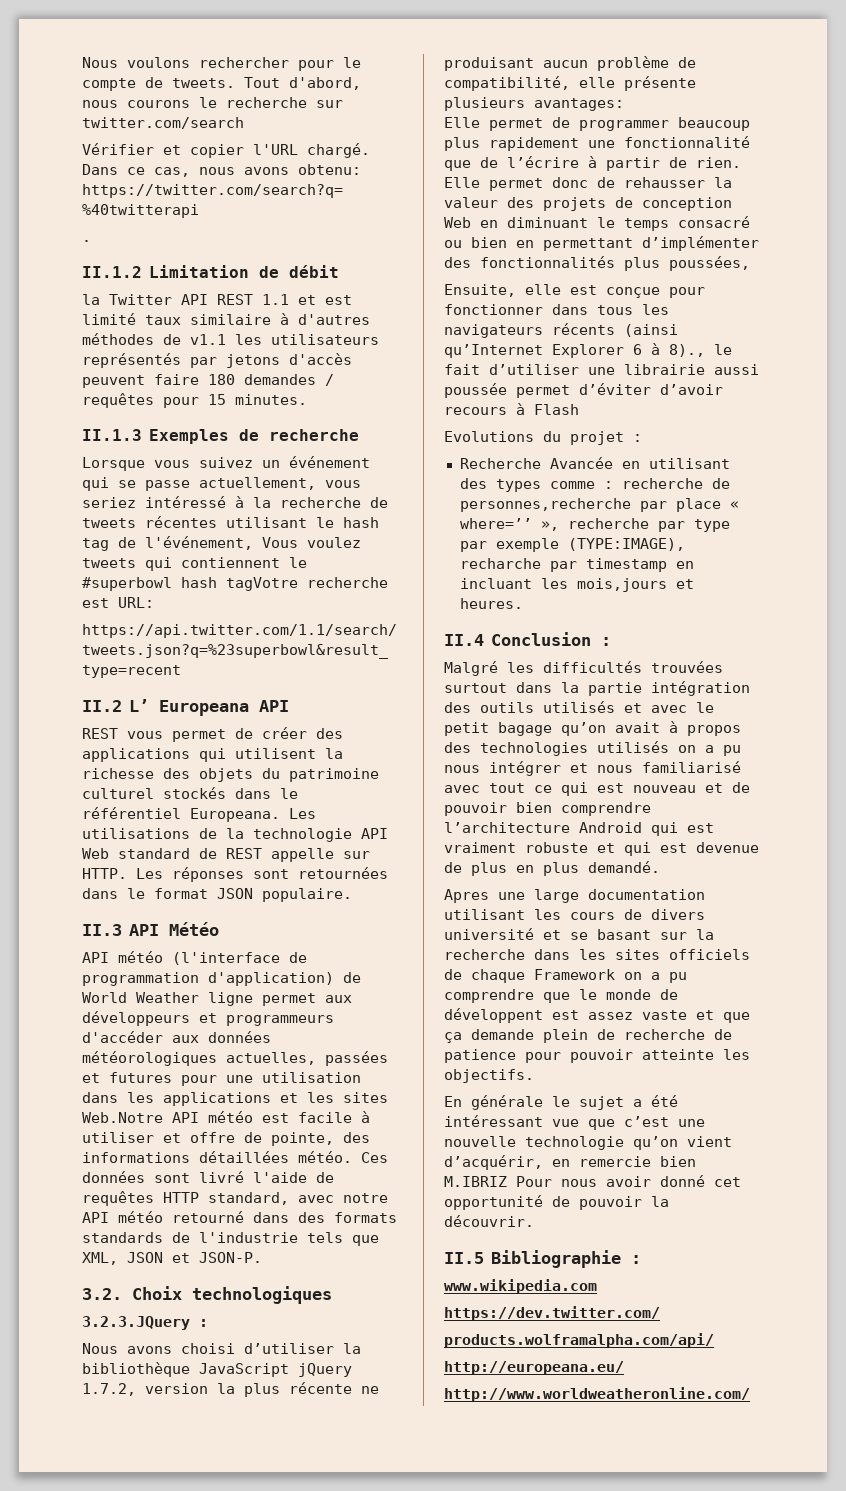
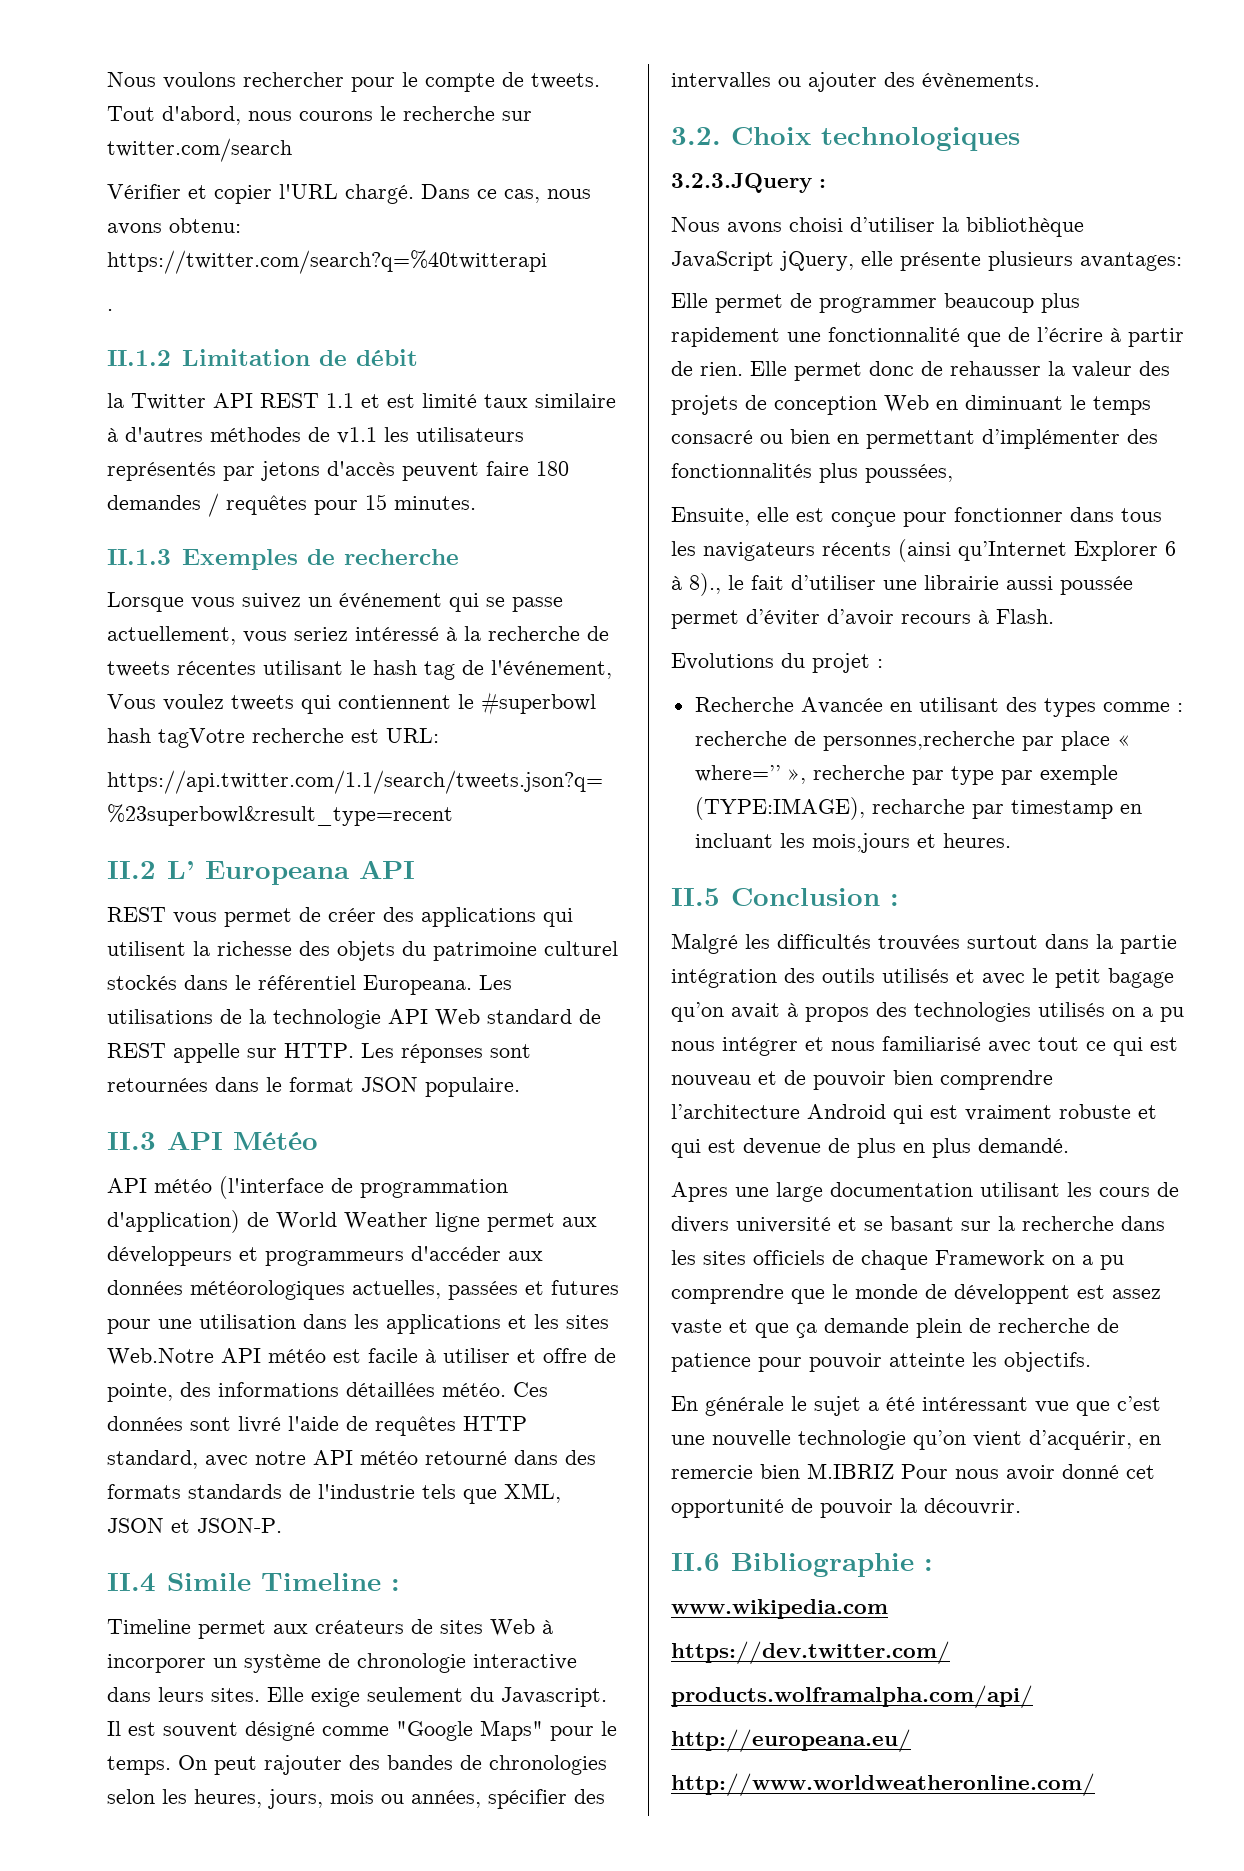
(262, 1257) none -> [107,1573,400,1592] [107,1619,553,1639] [107,1653,577,1673] [107,1687,607,1707] [107,1720,617,1741] [107,1755,607,1775] [107,1789,605,1809] [671,72,1040,92] // II.4 Simile Timeline : // Timeline permet aux créateurs de sites Web à incorporer un système de chronologie interactive dans leurs sites. Elle exige seulement du Javascript. Il est souvent désigné comme "Google Maps" pour le temps. On peut rajouter des bandes de chronologies selon les heures, jours, mois ou années, spécifier des intervalles ou ajouter des évènements.
[298,1363,352,1377] [82,1382,379,1397] [444,56,696,71] [444,76,570,91] jQuery 1.7.2, version la plus récente ne produisant aucun problème de compatibilité, -> [780,251,854,271] jQuery,
[534,404,579,415] Flash -> [996,609,1054,624] Flash.
[444,634,484,646] II.4 -> [671,888,720,906] II.5
[444,1252,484,1264] II.5 -> [671,1553,720,1571] II.6

